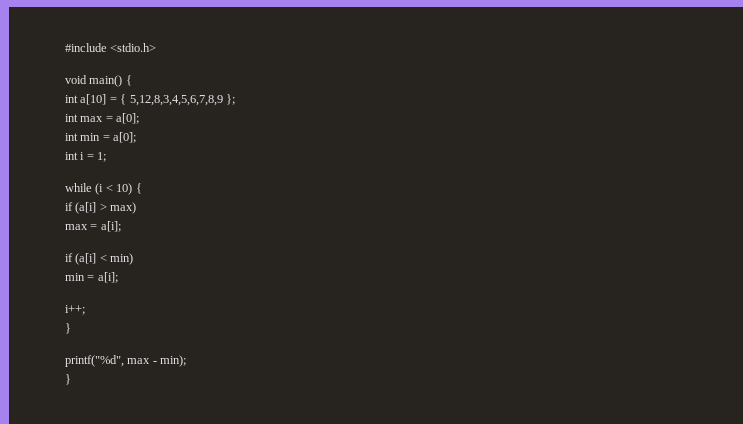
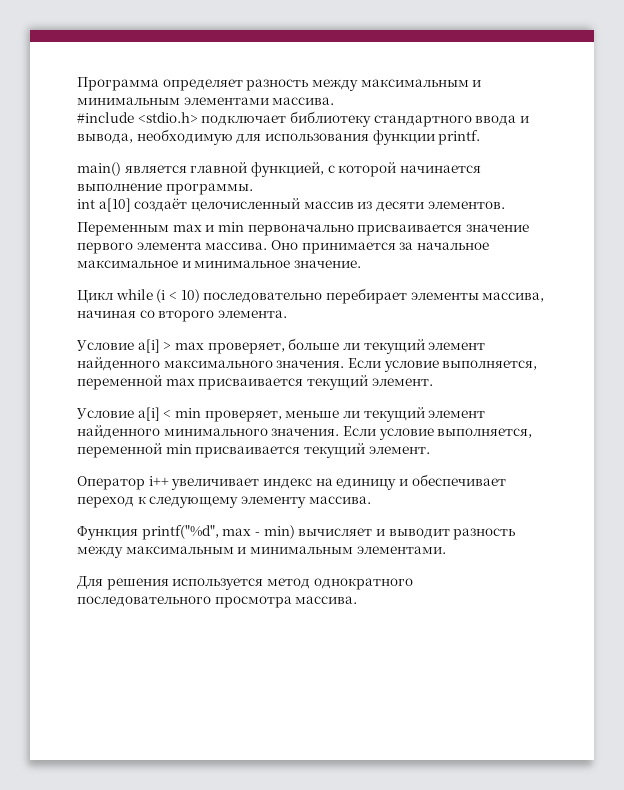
[65,43,157,52] [65,75,132,87] [65,94,235,106] [65,113,140,124] [65,132,137,143] [65,152,107,162] [65,183,142,195] [65,202,137,214] [65,221,121,232] [65,253,134,265] [65,272,118,283] [65,305,85,315] [65,323,71,334] [65,355,187,367] [65,374,71,385] #include <stdio.h> // void main() { // int a[10] = { 5,12,8,3,4,5,6,7,8,9 }; // int max = a[0]; // int min = a[0]; // int i = 1; // while (i < 10) { // if (a[i] > max) // max = a[i]; // if (a[i] < min) // min = a[i]; // i++; // } // printf("%d", max - min); // } -> [77,77,482,91] [77,97,335,105] [77,111,529,127] [77,129,481,145] [77,162,481,177] [77,183,253,195] [77,198,505,212] [77,222,529,236] [77,240,489,254] [77,260,361,268] [77,288,545,304] [77,310,287,322] [76,338,486,354] [77,357,538,372] [77,375,433,390] [76,407,486,422] [77,425,533,440] [77,443,430,458] [77,474,506,490] [77,496,371,508] [77,525,516,540] [77,546,446,558] [77,576,413,590] [77,596,358,608] Программа определяет разность между максимальным и минимальным элементами массива. // #include <stdio.h> подключает библиотеку стандартного ввода и вывода, необходимую для использования функции printf. // main() является главной функцией, с которой начинается выполнение программы. // int a[10] создаёт целочисленный массив из десяти элементов. // Переменным max и min первоначально присваивается значение первого элемента массива. Оно принимается за начальное максимальное и минимальное значение. // Цикл while (i < 10) последовательно перебирает элементы массива, начиная со второго элемента. // Условие a[i] > max проверяет, больше ли текущий элемент найденного максимального значения. Если условие выполняется, переменной max присваивается текущий элемент. // Условие a[i] < min проверяет, меньше ли текущий элемент найденного минимального значения. Если условие выполняется, переменной min присваивается текущий элемент. // Оператор i++ увеличивает индекс на единицу и обеспечивает переход к следующему элементу массива. // Функция printf("%d", max - min) вычисляет и выводит разность между максимальным и минимальным элементами. // Для решения используется метод однократного последовательного просмотра массива.

